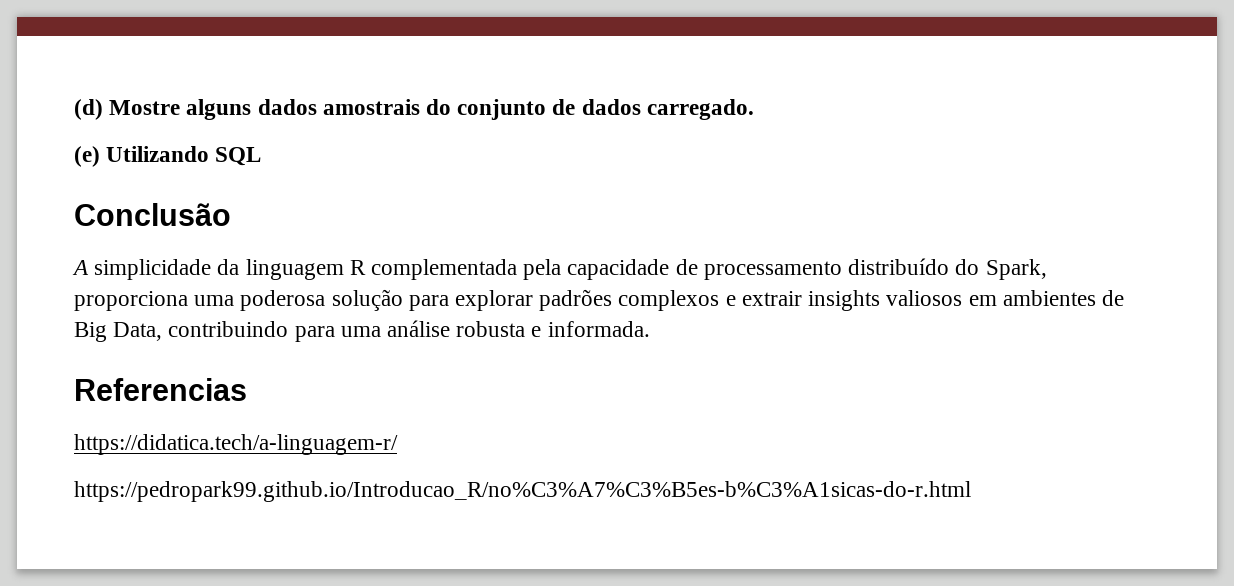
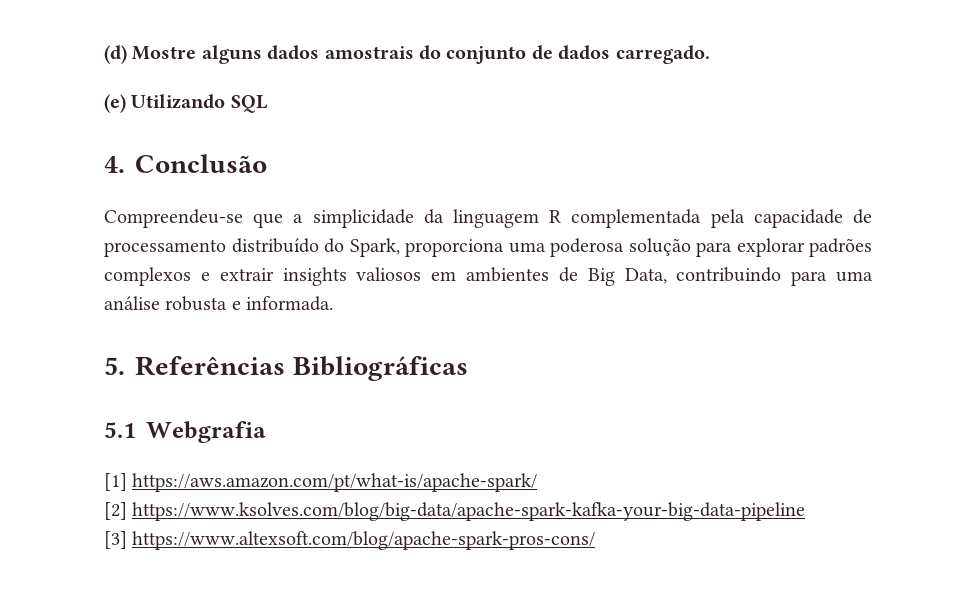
(262, 156) none -> [104,156,125,173] 4.
[72,260,89,275] A -> [104,209,304,228] Compreendeu-se que a
[74,378,247,401] [74,434,398,455] [74,481,971,502] Referencias // https://didatica.tech/a-linguagem-r/ // https://pedropark99.github.io/Introducao_R/no%C3%A7%C3%B5es-b%C3%A1sicas-do-r.html -> [104,356,468,381] [104,421,266,443] [104,473,538,492] [104,502,806,521] [104,531,596,550] 5. Referências Bibliográficas // 5.1 Webgrafia // [1] https://aws.amazon.com/pt/what-is/apache-spark/ // [2] https://www.ksolves.com/blog/big-data/apache-spark-kafka-your-big-data-pipeline // [3] https://www.altexsoft.com/blog/apache-spark-pros-cons/

